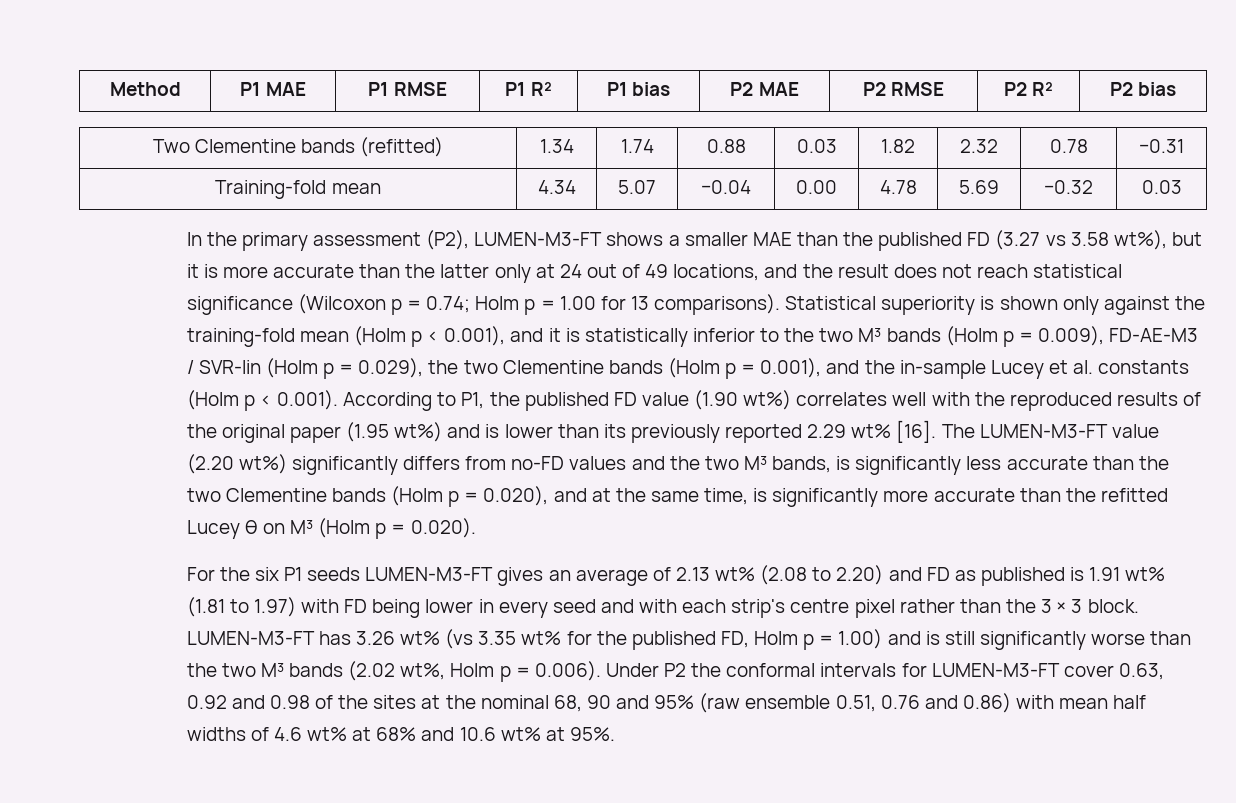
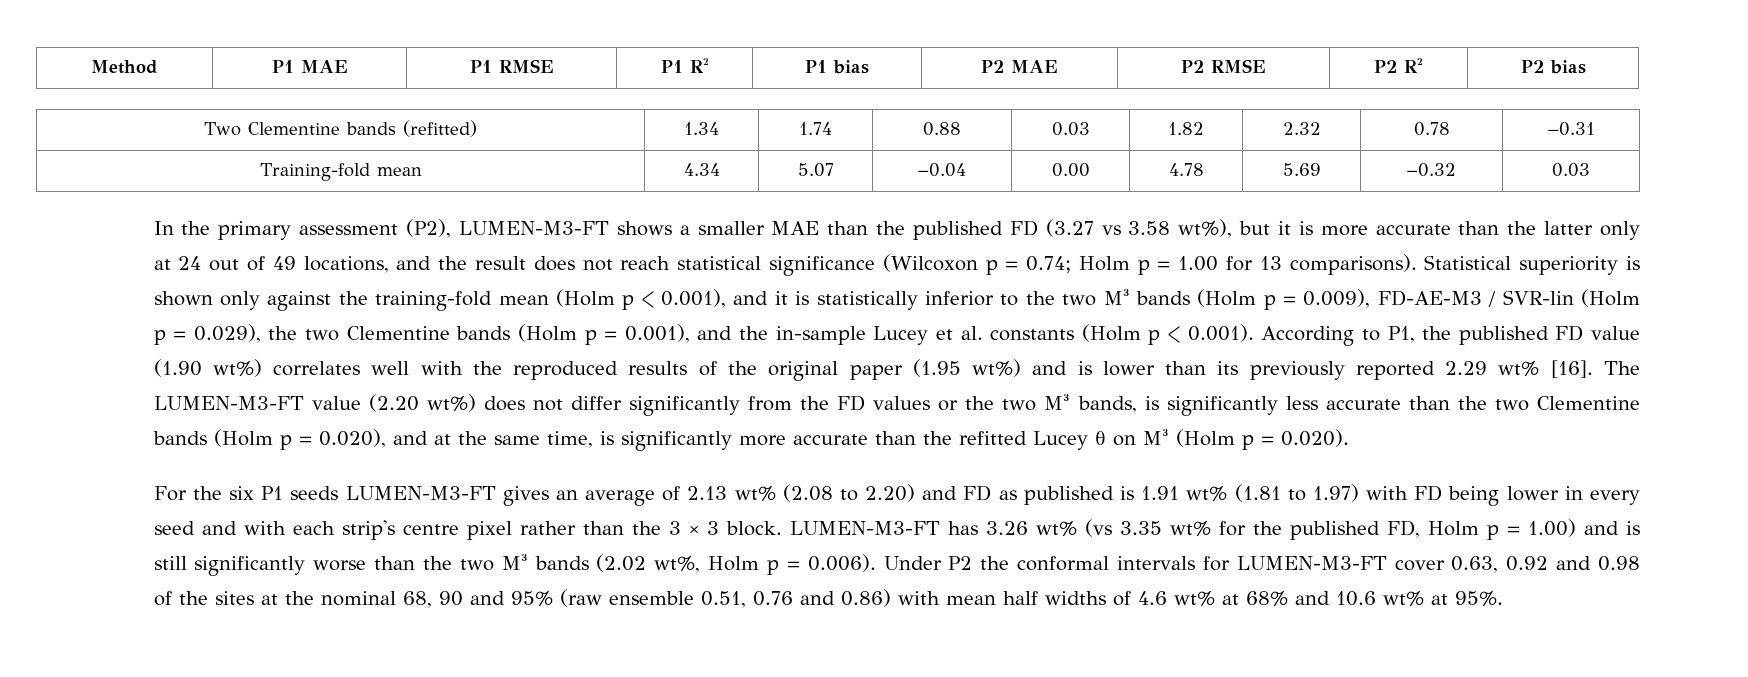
[291,456,665,475] significantly differs from no-FD values and -> [483,395,959,416] does not differ significantly from the FD values or

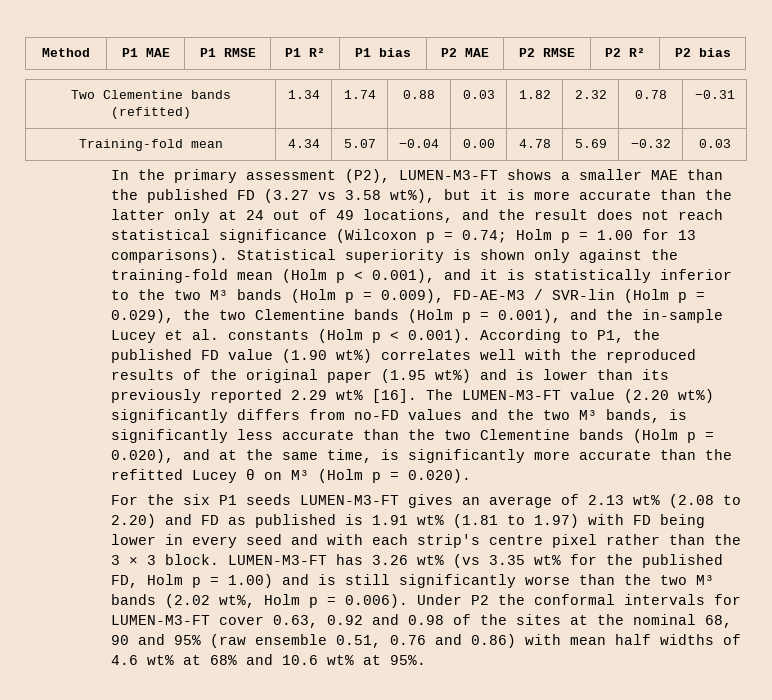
[483,395,959,416] does not differ significantly from the FD values or -> [111,409,499,423] significantly differs from no-FD values and

